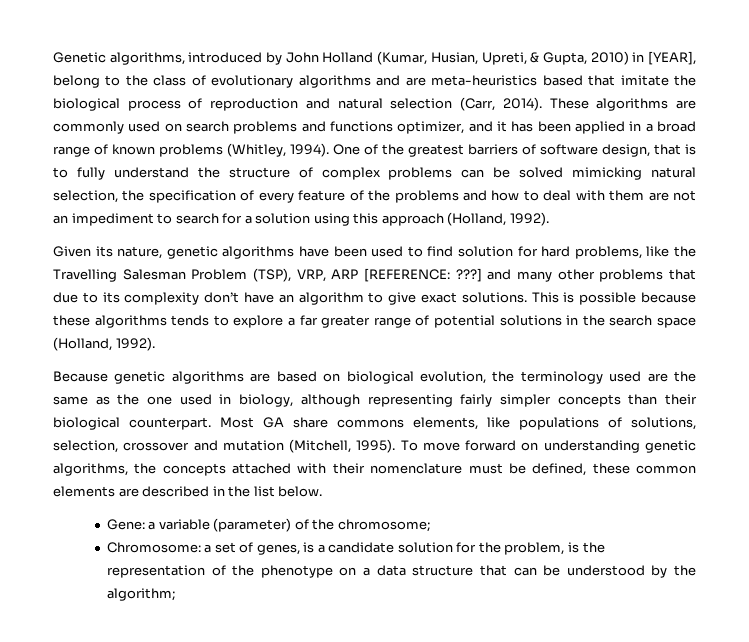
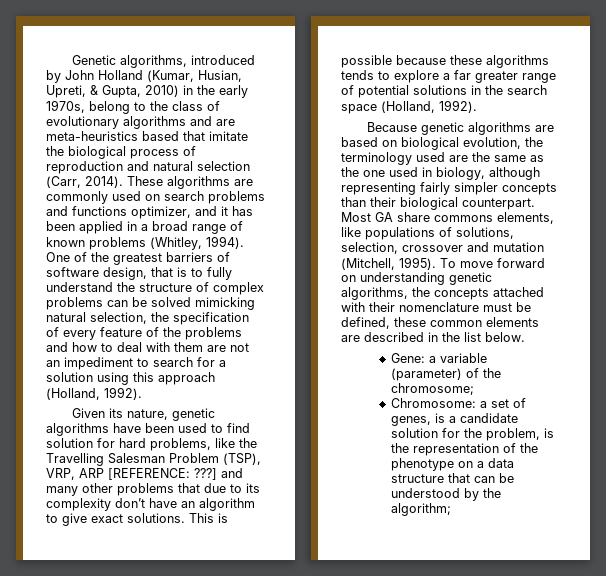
[648,51,696,65] [YEAR], -> [197,85,248,98] [46,100,85,113] the early 1970s,

